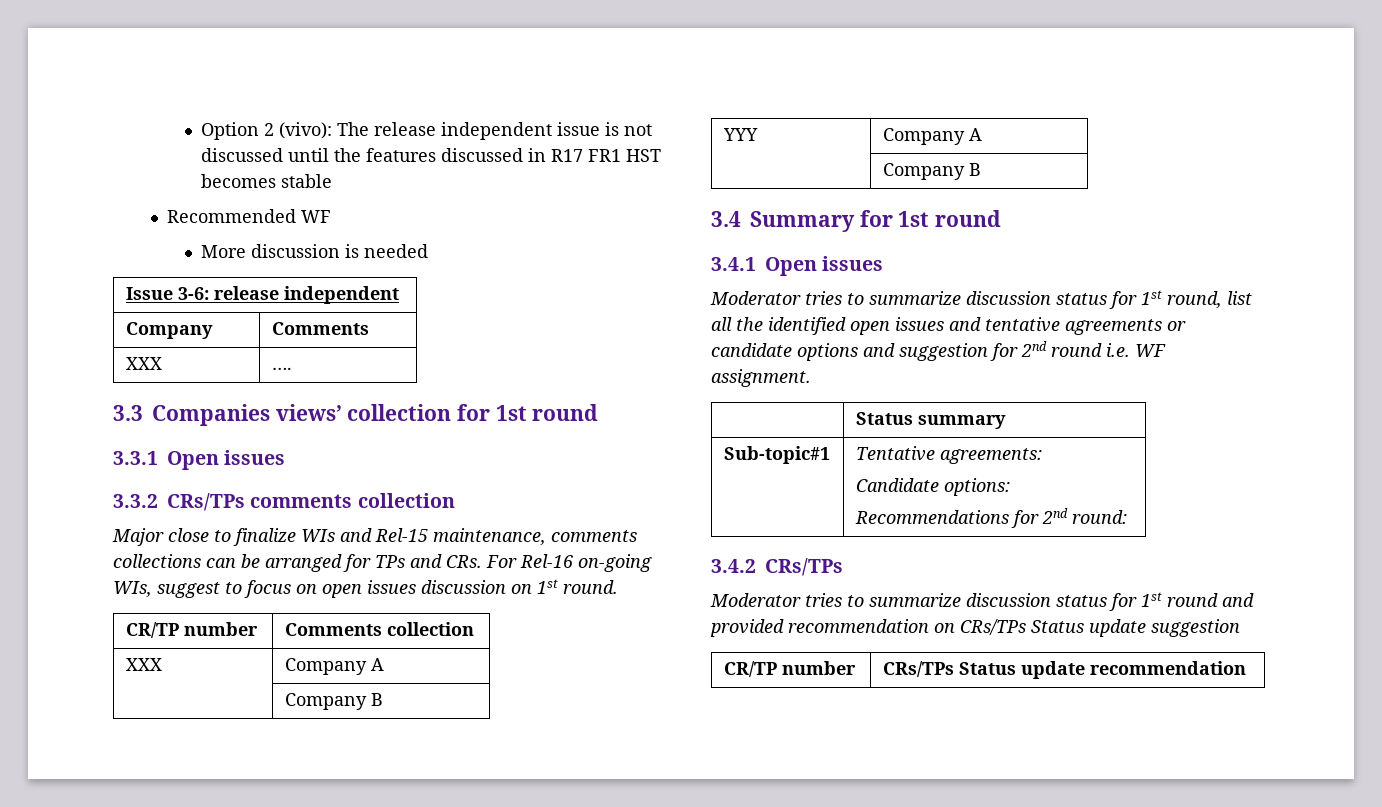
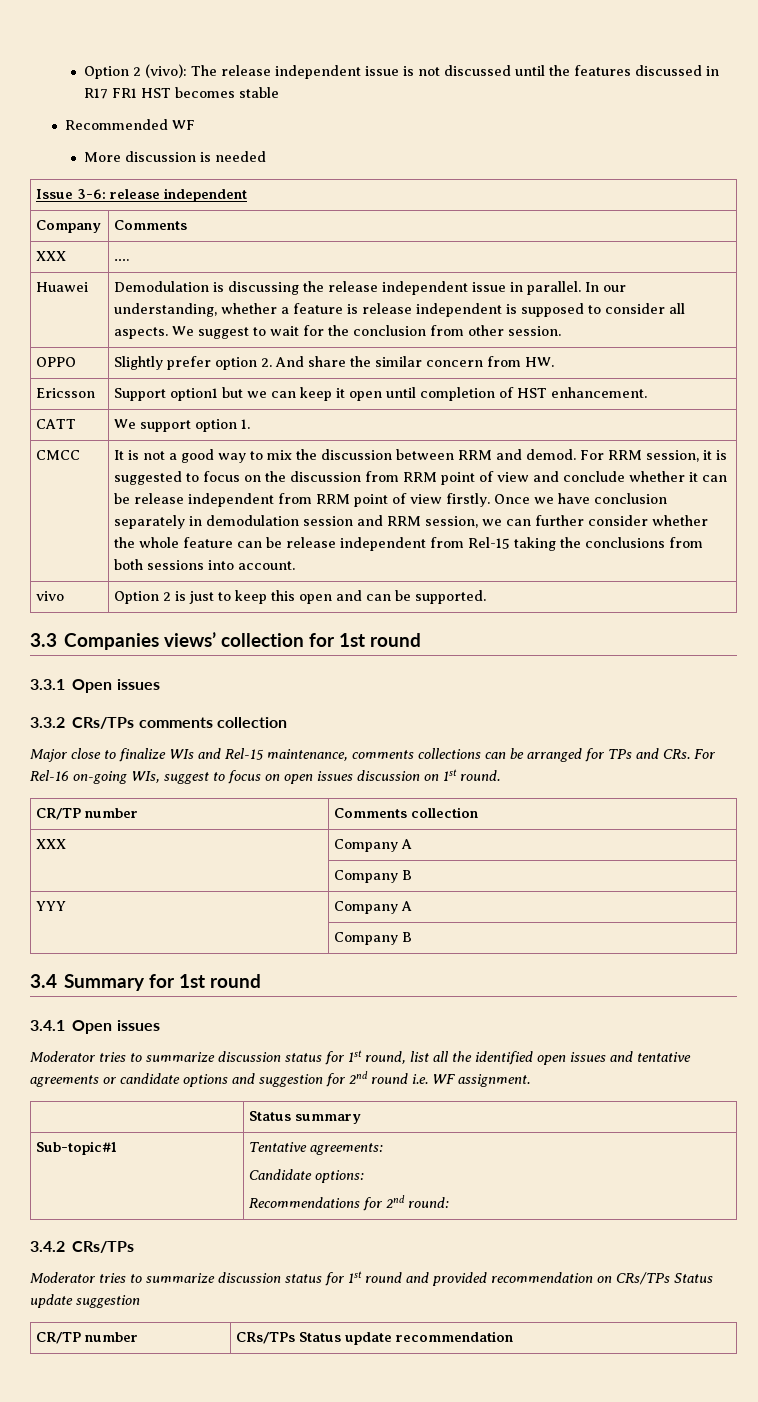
(292, 368) none -> [36,282,89,292] [114,281,627,295] [114,303,686,317] [114,325,562,339] [36,357,77,367] [114,356,555,370] [36,388,96,398] [114,387,648,401] [36,419,77,429] [114,419,251,432] [36,450,81,460] [114,449,728,463] [114,471,728,485] [114,493,668,507] [114,515,709,529] [114,537,704,551] [114,559,296,570] [36,591,65,601] [114,590,487,604] // Huawei | Demodulation is discussing the release independent issue in parallel. In our understanding, whether a feature is release independent is supposed to consider all aspects. We suggest to wait for the conclusion from other session. // OPPO | Slightly prefer option 2. And share the similar concern from HW. // Ericsson | Support option1 but we can keep it open until completion of HST enhancement. // CATT | We support option 1. // CMCC | It is not a good way to mix the discussion between RRM and demod. For RRM session, it is suggested to focus on the discussion from RRM point of view and conclude whether it can be release independent from RRM point of view firstly. Once we have conclusion separately in demodulation session and RRM session, we can further consider whether the whole feature can be release independent from Rel-15 taking the conclusions from both sessions into account. // vivo | Option 2 is just to keep this open and can be supported.

